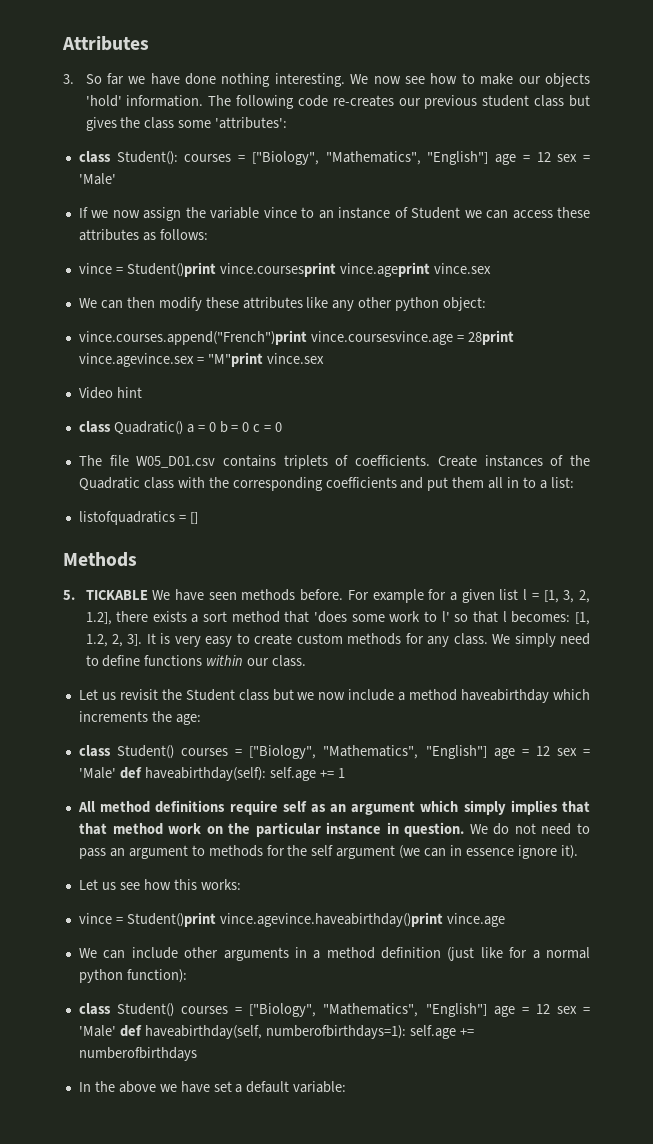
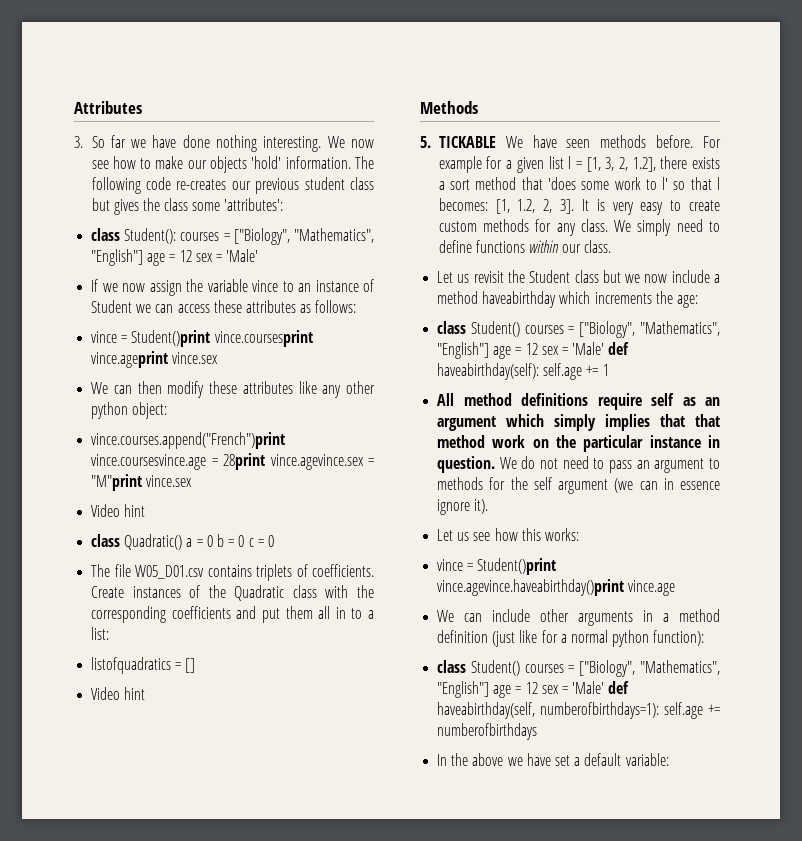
(198, 518) none -> [91,687,146,700] // Video hint

